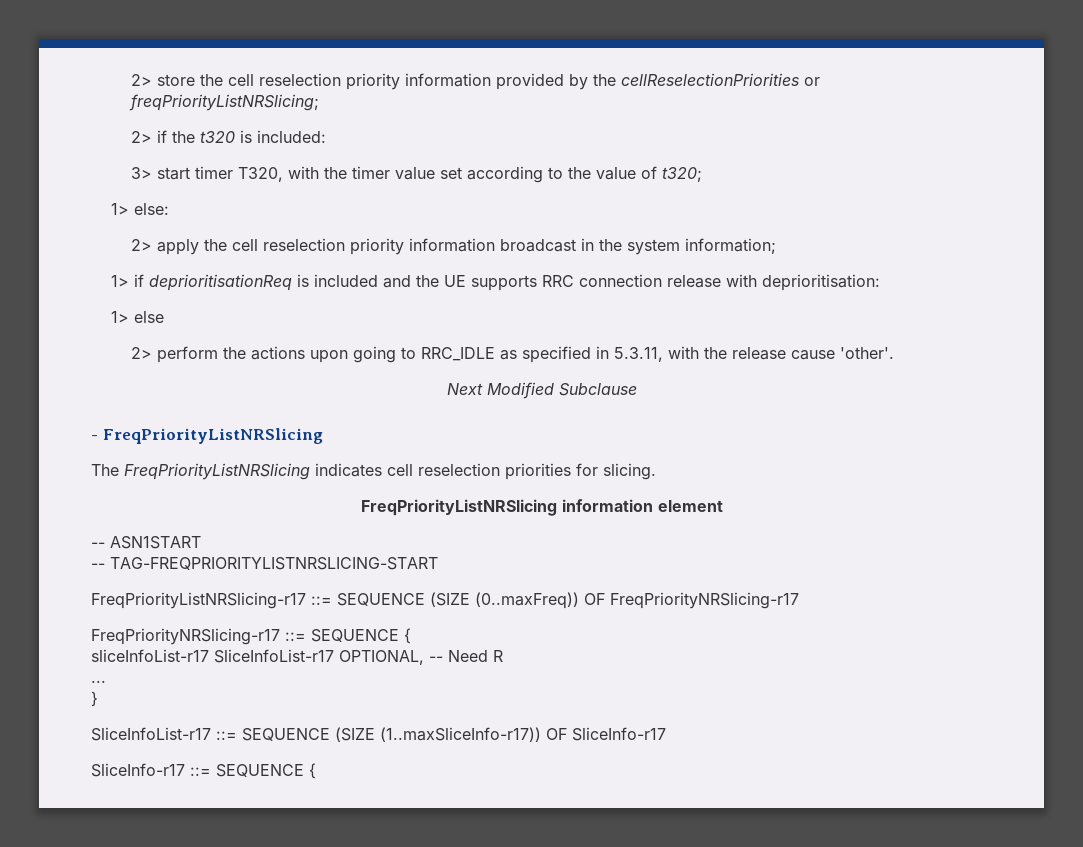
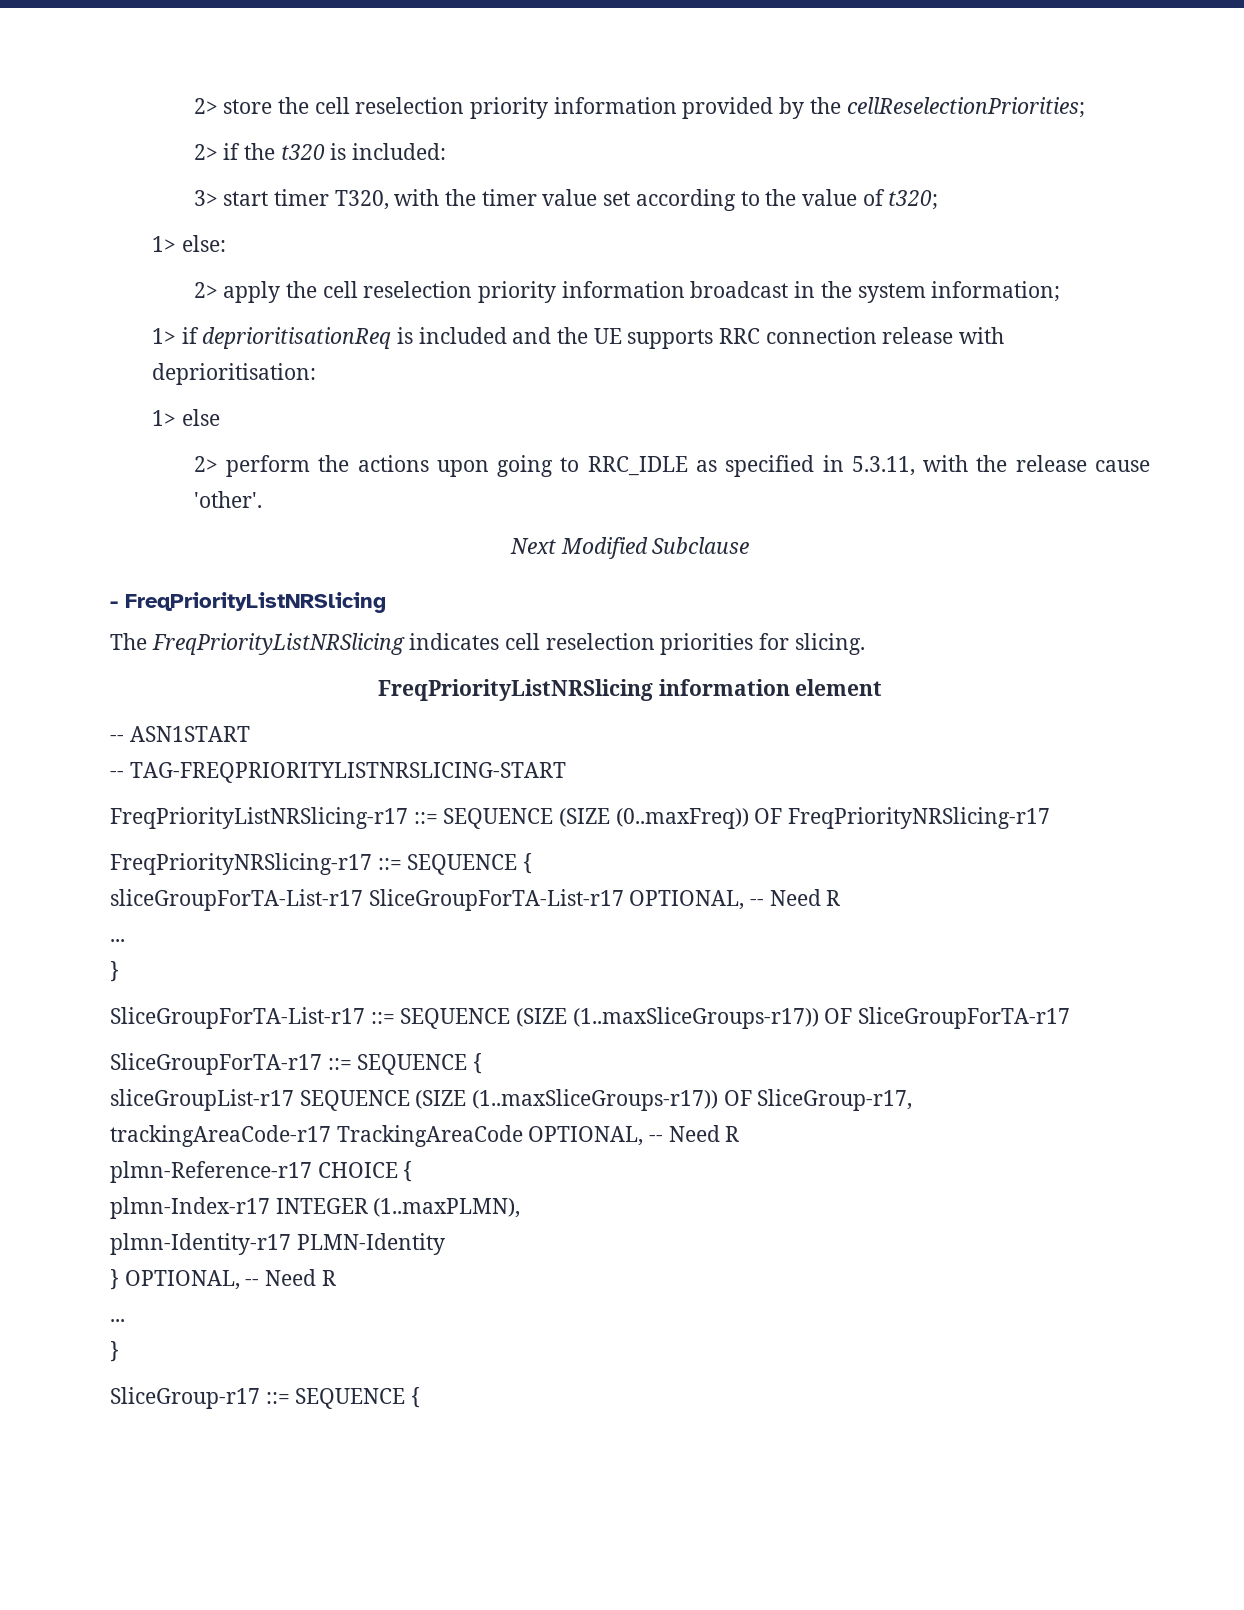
[620,73,820,86] [128,94,319,111] cellReselectionPriorities or freqPriorityListNRSlicing; -> [846,97,1085,118] cellReselectionPriorities;
[91,649,503,665] [91,680,106,683] [91,691,98,707] [91,727,666,742] [91,763,316,779] sliceInfoList-r17 SliceInfoList-r17 OPTIONAL, -- Need R // ... // } // SliceInfoList-r17 ::= SEQUENCE (SIZE (1..maxSliceInfo-r17)) OF SliceInfo-r17 // SliceInfo-r17 ::= SEQUENCE { -> [110,889,841,911] [110,939,125,942] [110,961,119,982] [110,1007,1071,1029] [110,1053,483,1075] [110,1089,913,1111] [110,1125,740,1147] [110,1161,413,1183] [110,1197,521,1219] [110,1233,445,1255] [110,1269,336,1290] [110,1319,125,1322] [110,1341,119,1362] [110,1387,421,1409] sliceGroupForTA-List-r17 SliceGroupForTA-List-r17 OPTIONAL, -- Need R // ... // } // SliceGroupForTA-List-r17 ::= SEQUENCE (SIZE (1..maxSliceGroups-r17)) OF SliceGroupForTA-r17 // SliceGroupForTA-r17 ::= SEQUENCE { // sliceGroupList-r17 SEQUENCE (SIZE (1..maxSliceGroups-r17)) OF SliceGroup-r17, // trackingAreaCode-r17 TrackingAreaCode OPTIONAL, -- Need R // plmn-Reference-r17 CHOICE { // plmn-Index-r17 INTEGER (1..maxPLMN), // plmn-Identity-r17 PLMN-Identity // } OPTIONAL, -- Need R // ... // } // SliceGroup-r17 ::= SEQUENCE {

